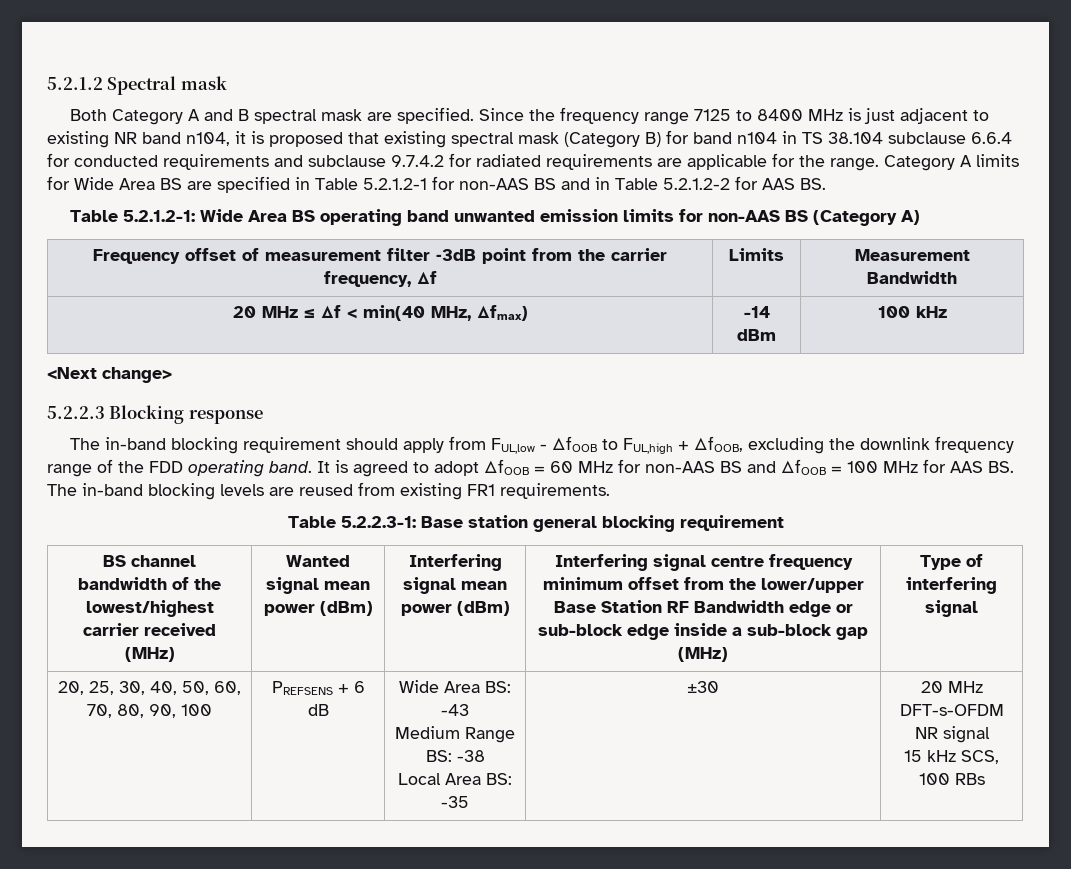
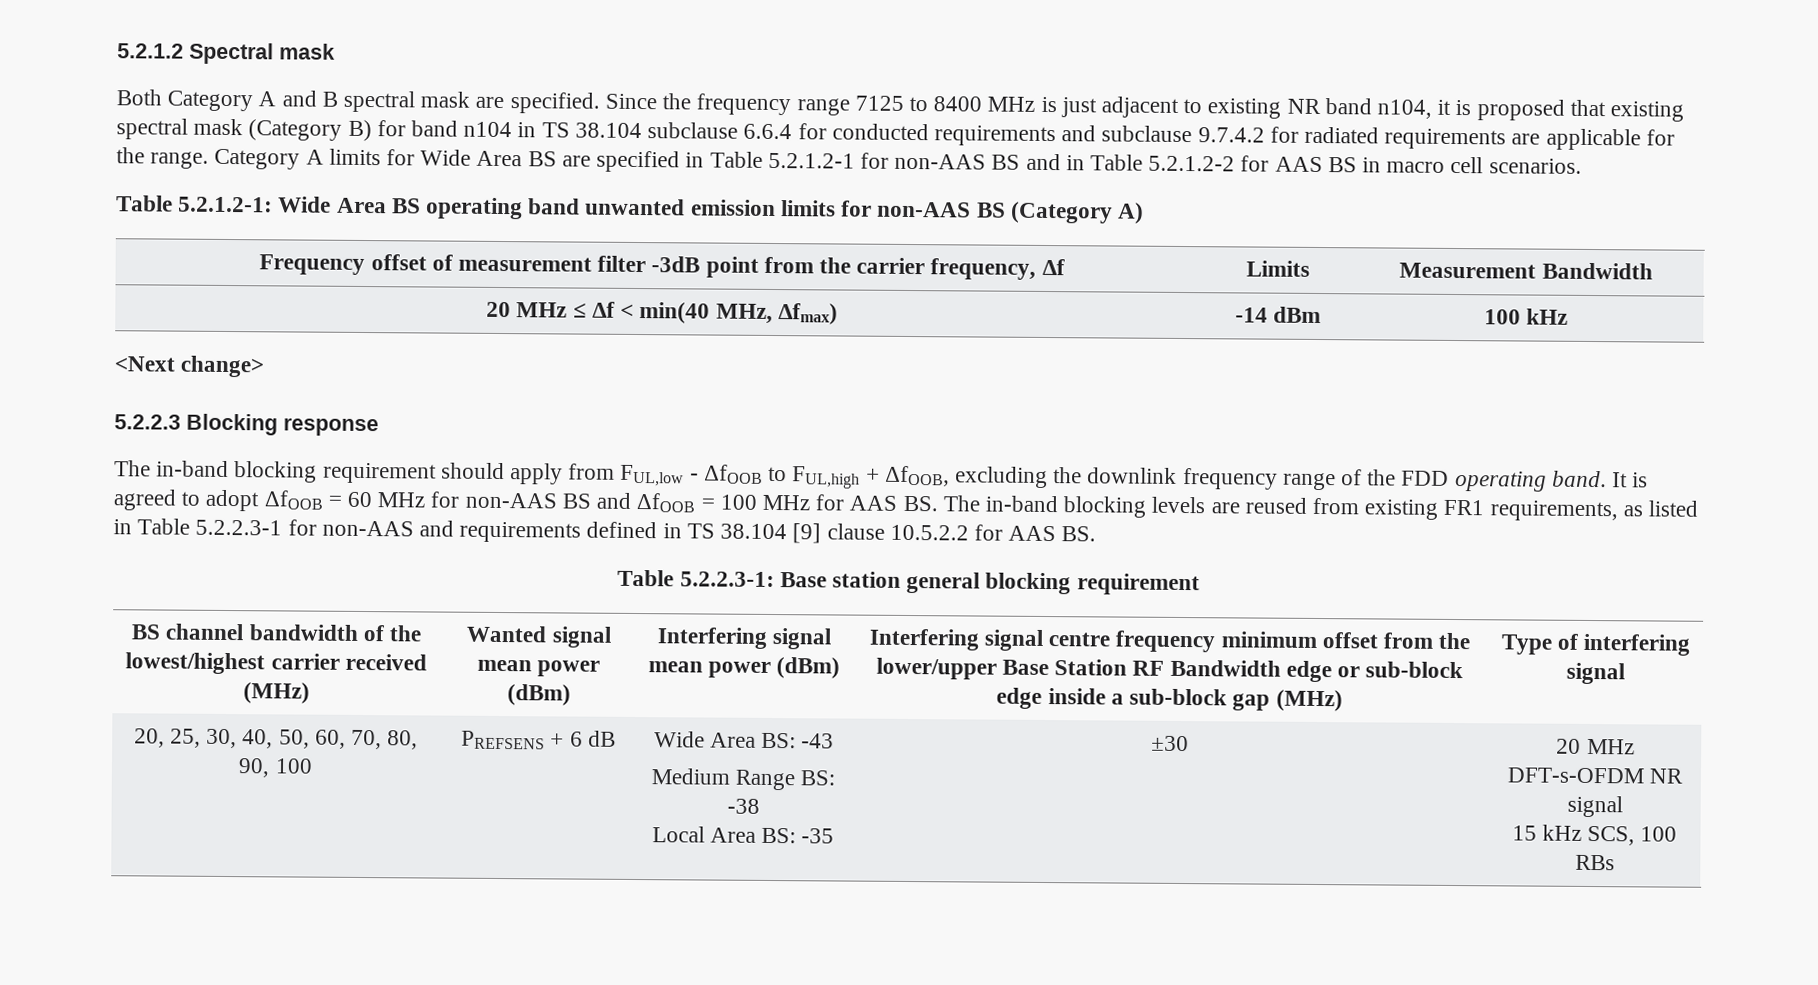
[800,178,826,190] BS. -> [1327,156,1582,174] BS in macro cell scenarios.
[500,483,610,499] requirements. -> [1489,500,1699,522] [113,518,1097,544] requirements, as listed in Table 5.2.2.3-1 for non-AAS and requirements defined in TS 38.104 [9] clause 10.5.2.2 for AAS BS.

